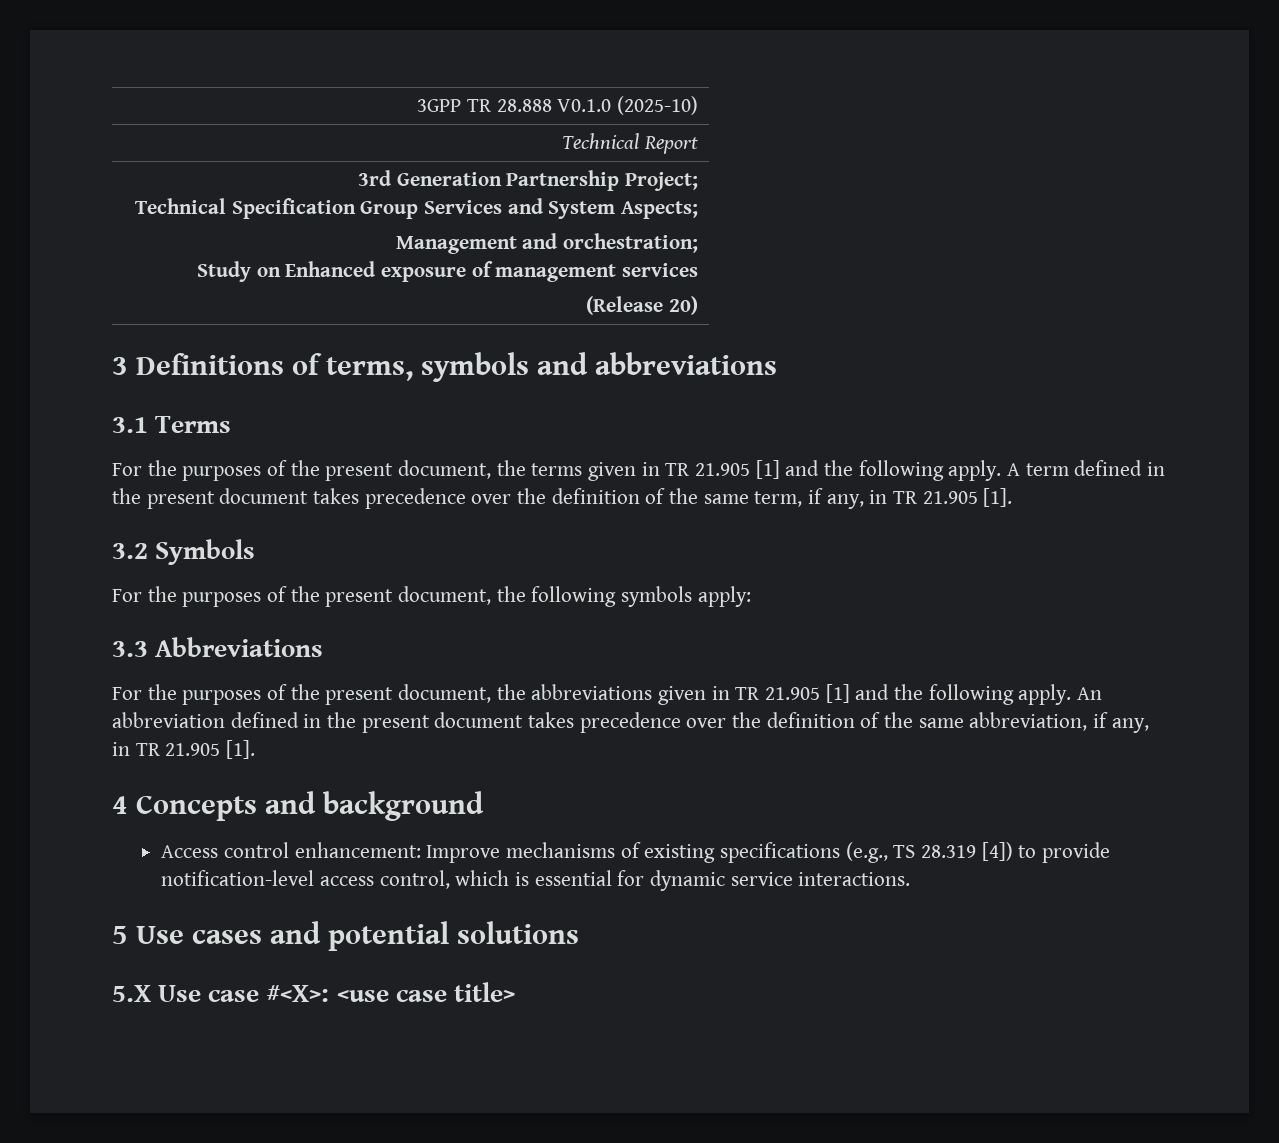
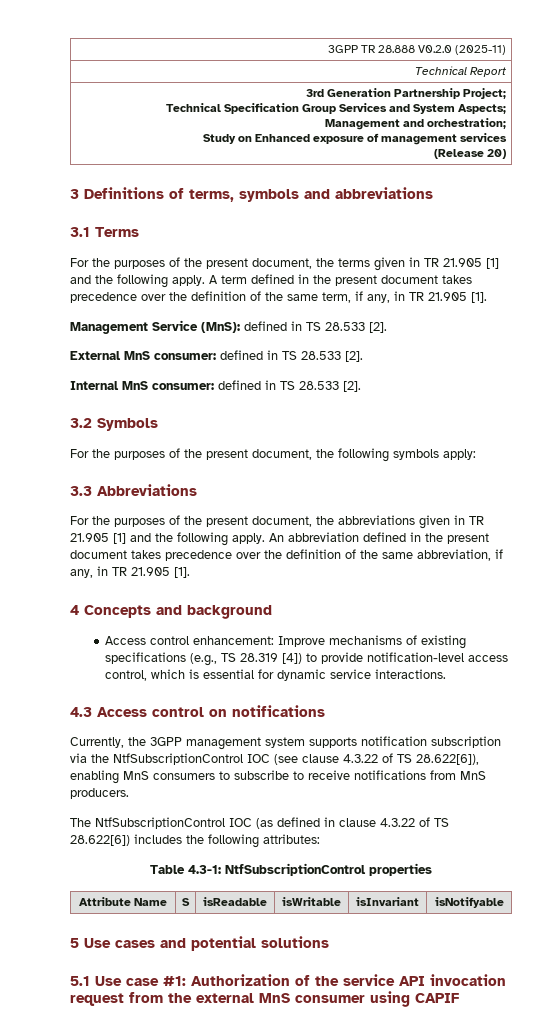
[557,96,698,115] V0.1.0 (2025-10) -> [418,45,507,55] V0.2.0 (2025-11)
(1013, 497) none -> [70,320,387,334] [70,350,363,362] [70,380,361,392] // Management Service (MnS): defined in TS 28.533 [2]. // External MnS consumer: defined in TS 28.533 [2]. // Internal MnS consumer: defined in TS 28.533 [2].
(911, 879) none -> [70,705,325,717] [70,736,501,750] [70,753,479,765] [70,770,486,784] [70,788,129,799] [70,817,449,829] [70,834,320,848] [150,863,432,876] [78,897,168,906] [182,898,190,906] [203,897,267,906] [282,897,341,906] [356,897,419,906] [434,897,504,908] // 4.3 Access control on notifications // Currently, the 3GPP management system supports notification subscription via the NtfSubscriptionControl IOC (see clause 4.3.22 of TS 28.622[6]), enabling MnS consumers to subscribe to receive notifications from MnS producers. // The NtfSubscriptionControl IOC (as defined in clause 4.3.22 of TS 28.622[6]) includes the following attributes: // Table 4.3-1: NtfSubscriptionControl properties // Attribute Name | S | isReadable | isWritable | isInvariant | isNotifyable
[112,985,151,1002] 5.X -> [70,976,90,986] 5.1
[266,982,515,1002] #<X>: <use case title> -> [163,974,506,986] [70,991,459,1007] #1: Authorization of the service API invocation request from the external MnS consumer using CAPIF

